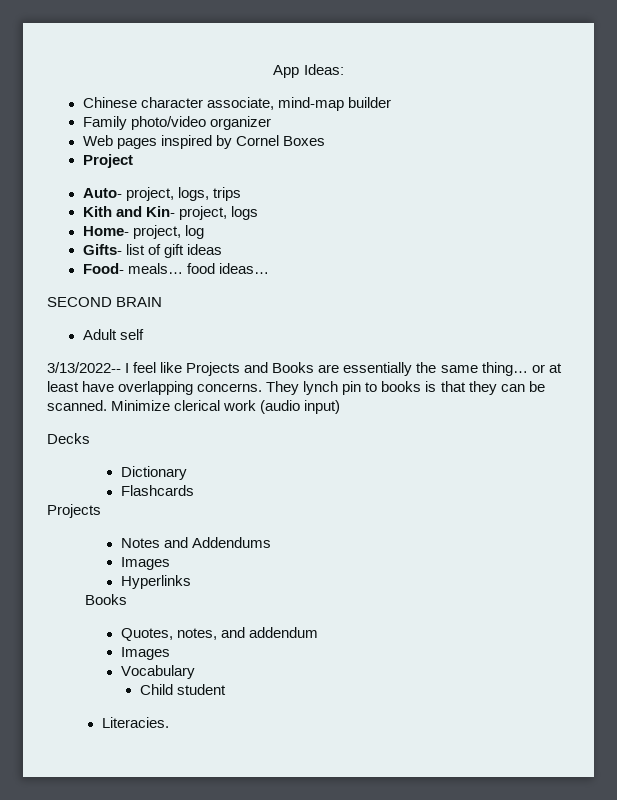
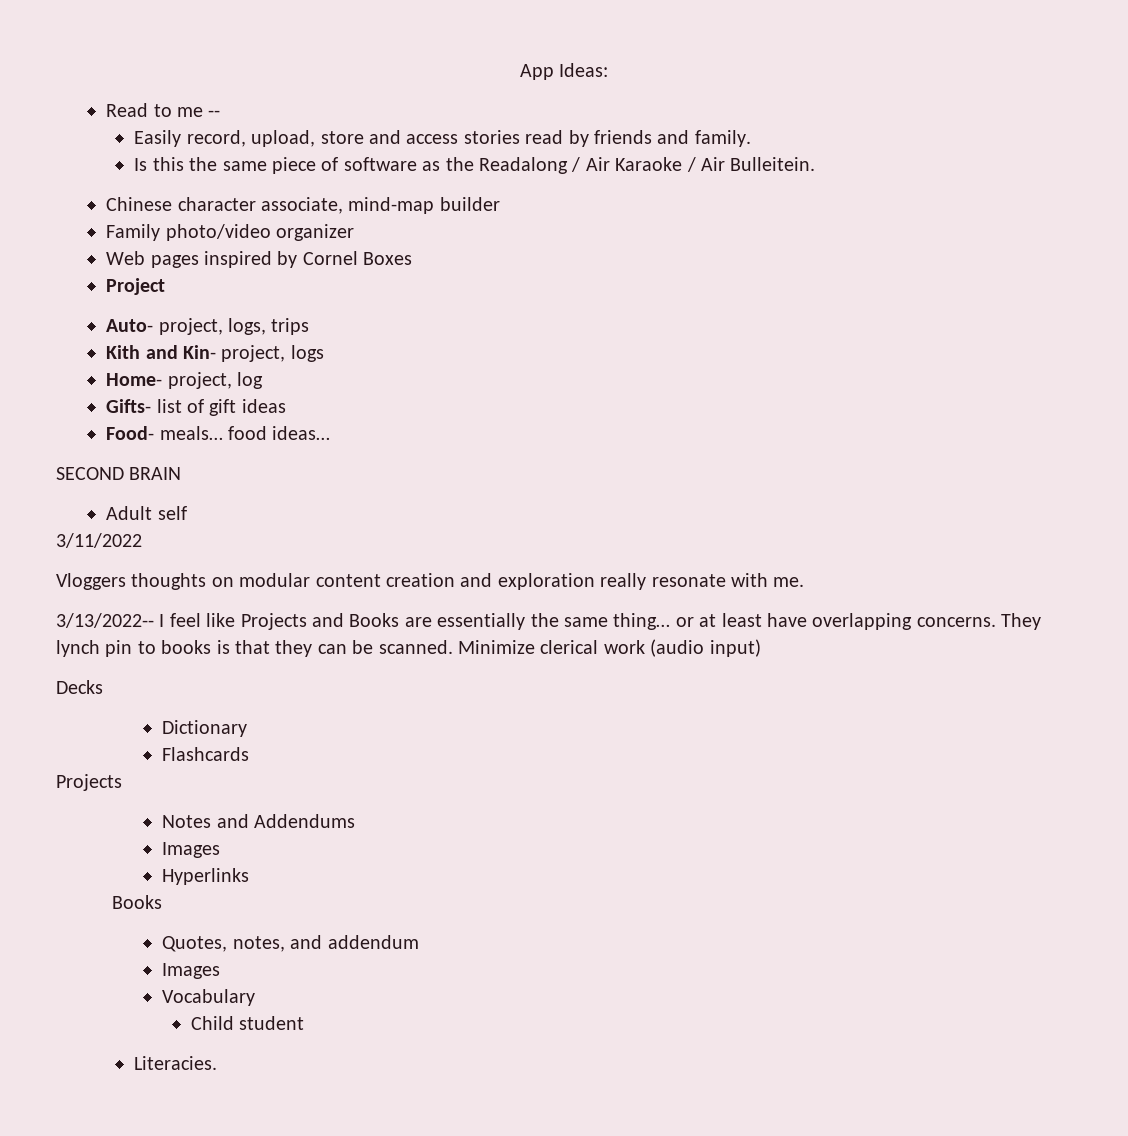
(344, 69) none -> [106,103,221,117] [134,130,751,147] [134,157,816,174] // Read to me -- // Easily record, upload, store and access stories read by friends and family. // Is this the same piece of software as the Readalong / Air Karaoke / Air Bulleitein.
(144, 334) none -> [56,533,142,548] [56,573,805,590] // 3/11/2022 // Vloggers thoughts on modular content creation and exploration really resonate with me.

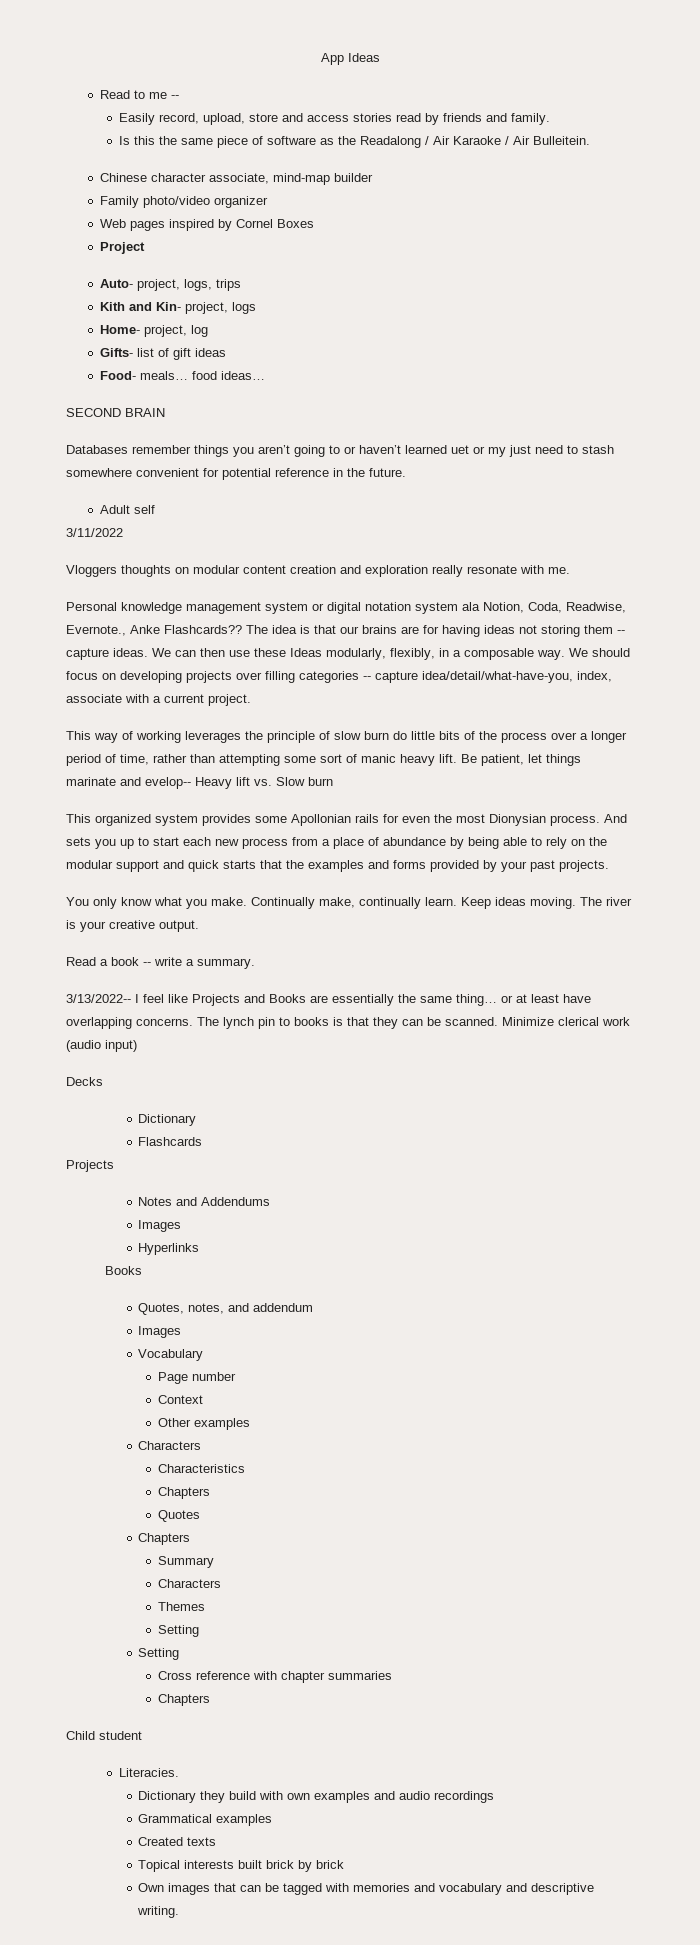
[559,63,609,77] Ideas: -> [347,53,380,62] Ideas
(182, 473) none -> [66,445,614,457] [66,468,406,480] // Databases remember things you aren’t going to or haven’t learned uet or my just need to stash somewhere convenient for potential reference in the future.
(805, 582) none -> [66,602,626,614] [66,625,625,637] [66,648,630,660] [66,671,612,683] [66,694,251,706] [66,731,627,743] [66,754,581,766] [66,777,333,789] [66,814,627,826] [66,837,607,849] [66,860,609,872] [66,897,632,909] [66,920,199,932] [66,957,255,969] // Personal knowledge management system or digital notation system ala Notion, Coda, Readwise, Evernote., Anke Flashcards?? The idea is that our brains are for having ideas not storing them -- capture ideas. We can then use these Ideas modularly, flexibly, in a composable way. We should focus on developing projects over filling categories -- capture idea/detail/what-have-you, index, associate with a current project. // This way of working leverages the principle of slow burn do little bits of the process over a longer period of time, rather than attempting some sort of manic heavy lift. Be patient, let things marinate and evelop-- Heavy lift vs. Slow burn // This organized system provides some Apollonian rails for even the most Dionysian process. And sets you up to start each new process from a place of abundance by being able to rely on the modular support and quick starts that the examples and forms provided by your past projects. // You only know what you make. Continually make, continually learn. Keep ideas moving. The river is your creative output. // Read a book -- write a summary.
[1001,613,1042,630] They -> [197,1017,219,1026] The
[190,1016,305,1030] [134,1056,218,1070] Child student // Literacies. -> [157,1372,236,1384] [157,1395,203,1404] [157,1418,250,1430] [138,1441,202,1450] [157,1464,245,1473] [157,1487,210,1499] [157,1510,200,1522] [138,1533,191,1545] [157,1556,214,1568] [157,1579,221,1588] [157,1602,205,1611] [157,1625,199,1637] [138,1648,180,1660] [157,1671,392,1683] [157,1694,210,1706] [66,1731,142,1740] [118,1768,179,1777] [138,1791,495,1803] [138,1814,273,1826] [138,1837,217,1846] [138,1860,345,1872] [138,1883,595,1895] [137,1906,180,1918] Page number // Context // Other examples // Characters // Characteristics // Chapters // Quotes // Chapters // Summary // Characters // Themes // Setting // Setting // Cross reference with chapter summaries // Chapters // Child student // Literacies. // Dictionary they build with own examples and audio recordings // Grammatical examples // Created texts // Topical interests built brick by brick // Own images that can be tagged with memories and vocabulary and descriptive writing.

